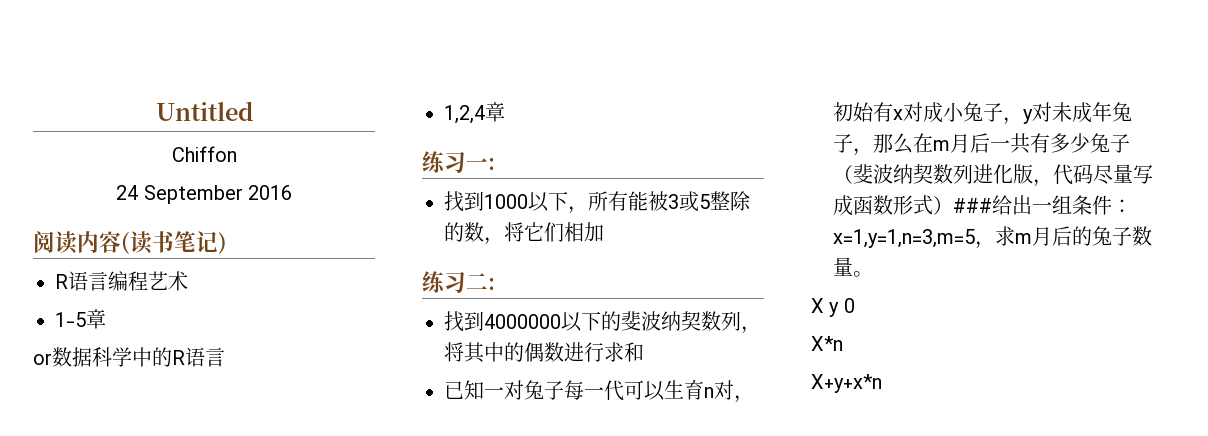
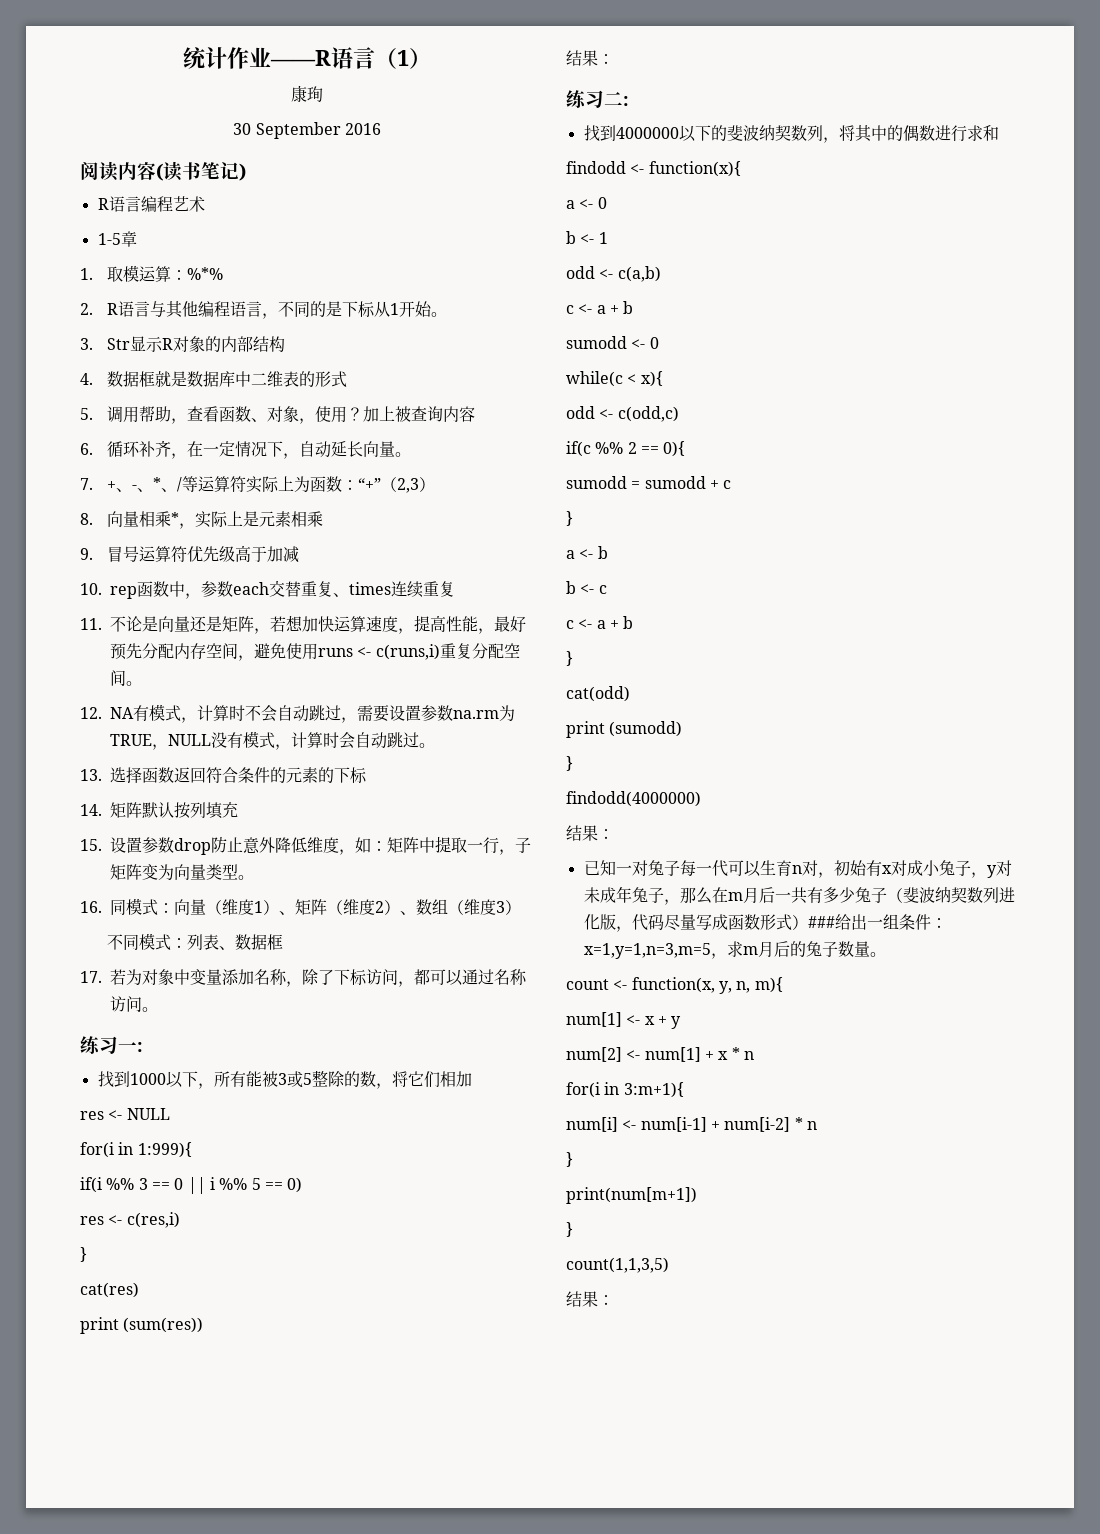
[155,101,253,121] [171,146,237,162] [116,185,139,200] Untitled // Chiffon // 24 -> [183,47,431,69] [291,85,323,102] [233,123,252,135] 统计作业——R语言（1） // 康珣 // 30
[33,347,225,367] [444,102,505,124] or数据科学中的R语言 // 1,2,4章 -> [80,265,223,282] [80,301,447,319] [80,336,285,352] [80,371,347,387] [80,406,475,424] [80,440,411,459] [80,476,435,493] [80,511,323,529] [80,545,299,563] [80,580,455,599] [80,615,526,634] [110,643,520,661] [110,670,142,686] [80,704,515,723] [110,731,435,750] [80,767,367,784] [80,802,238,819] [80,836,531,855] [110,864,254,880] [80,898,521,915] [106,933,283,950] [80,969,527,987] [110,996,158,1012] 1.取模运算：%*% // 2. R语言与其他编程语言，不同的是下标从1开始。 // 3. Str显示R对象的内部结构 // 4.数据框就是数据库中二维表的形式 // 5.调用帮助，查看函数、对象，使用？加上被查询内容 // 6.循环补齐，在一定情况下，自动延长向量。 // 7. +、-、*、/等运算符实际上为函数：“+”（2,3） // 8.向量相乘*，实际上是元素相乘 // 9.冒号运算符优先级高于加减 // 10. rep函数中，参数each交替重复、times连续重复 // 11.不论是向量还是矩阵，若想加快运算速度，提高性能，最好预先分配内存空间，避免使用runs <- c(runs,i)重复分配空间。 // 12. NA有模式，计算时不会自动跳过，需要设置参数na.rm为TRUE，NULL没有模式，计算时会自动跳过。 // 13.选择函数返回符合条件的元素的下标 // 14.矩阵默认按列填充 // 15.设置参数drop防止意外降低维度，如：矩阵中提取一行，子矩阵变为向量类型。 // 16.同模式：向量（维度1）、矩阵（维度2）、数组（维度3） // 不同模式：列表、数据框 // 17.若为对象中变量添加名称，除了下标访问，都可以通过名称访问。
(604, 232) none -> [80,1108,170,1120] [80,1142,192,1158] [80,1177,303,1194] [80,1212,180,1228] [80,1247,87,1262] [80,1282,139,1298] [80,1317,204,1334] [566,50,614,66] // res <- NULL // for(i in 1:999){ // if(i %% 3 == 0 || i %% 5 == 0) // res <- c(res,i) // } // cat(res) // print (sum(res)) // 结果：
(644, 352) none -> [566,161,741,177] [566,197,607,209] [566,231,608,244] [566,266,661,282] [566,301,634,314] [566,336,659,349] [566,371,663,387] [566,406,679,422] [566,441,686,457] [566,476,732,489] [566,511,573,526] [566,546,608,559] [566,581,607,594] [566,616,634,629] [566,651,573,666] [566,686,630,702] [566,721,683,738] [566,756,573,771] [566,791,701,807] [566,825,614,841] // findodd <- function(x){ // a <- 0 // b <- 1 // odd <- c(a,b) // c <- a + b // sumodd <- 0 // while(c < x){ // odd <- c(odd,c) // if(c %% 2 == 0){ // sumodd = sumodd + c // } // a <- b // b <- c // c <- a + b // } // cat(odd) // print (sumodd) // } // findodd(4000000) // 结果：
[811,298,855,317] [811,336,843,351] [811,374,882,393] X y 0 // X*n // X+y+x*n -> [566,977,783,994] [566,1012,682,1029] [566,1047,754,1062] [566,1082,684,1098] [566,1117,817,1132] [566,1152,573,1167] [566,1187,697,1204] [566,1222,573,1237] [566,1257,669,1273] [566,1291,614,1307] count <- function(x, y, n, m){ // num[1] <- x + y // num[2] <- num[1] + x * n // for(i in 3:m+1){ // num[i] <- num[i-1] + num[i-2] * n // } // print(num[m+1]) // } // count(1,1,3,5) // 结果：

